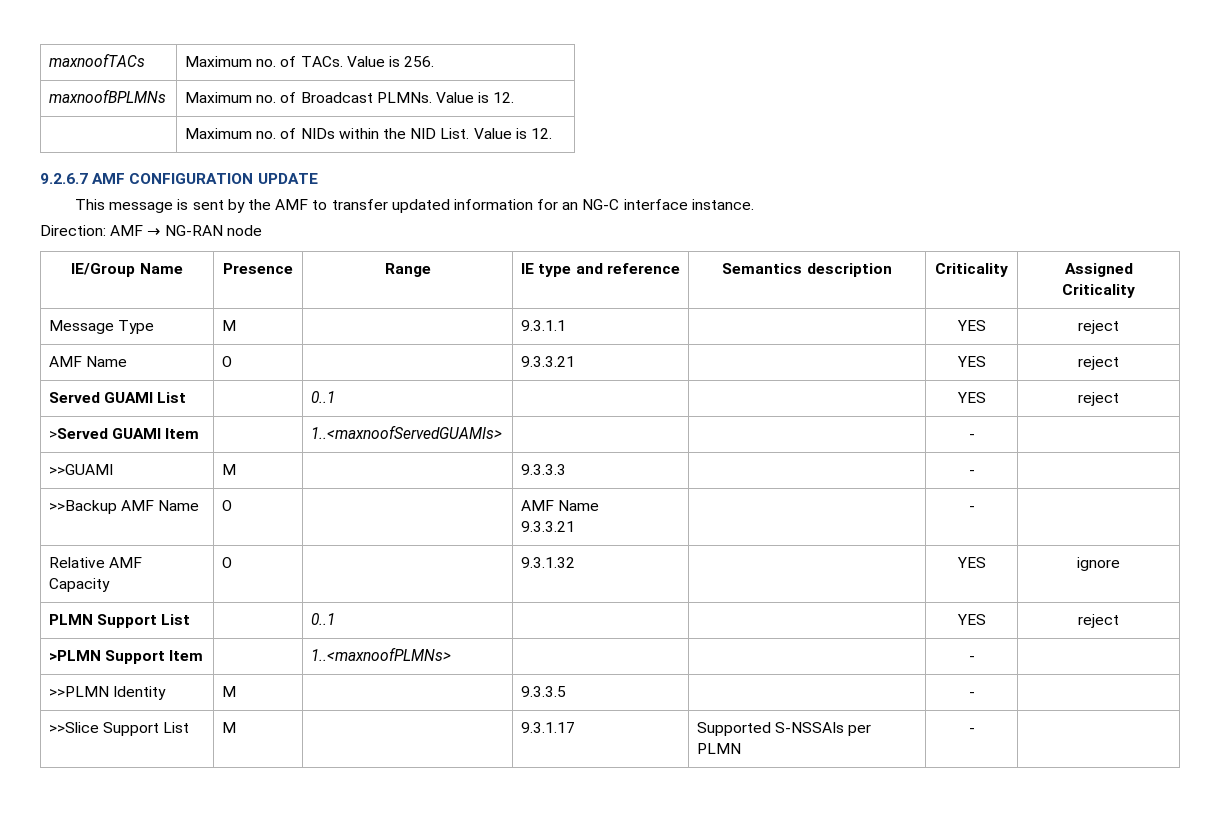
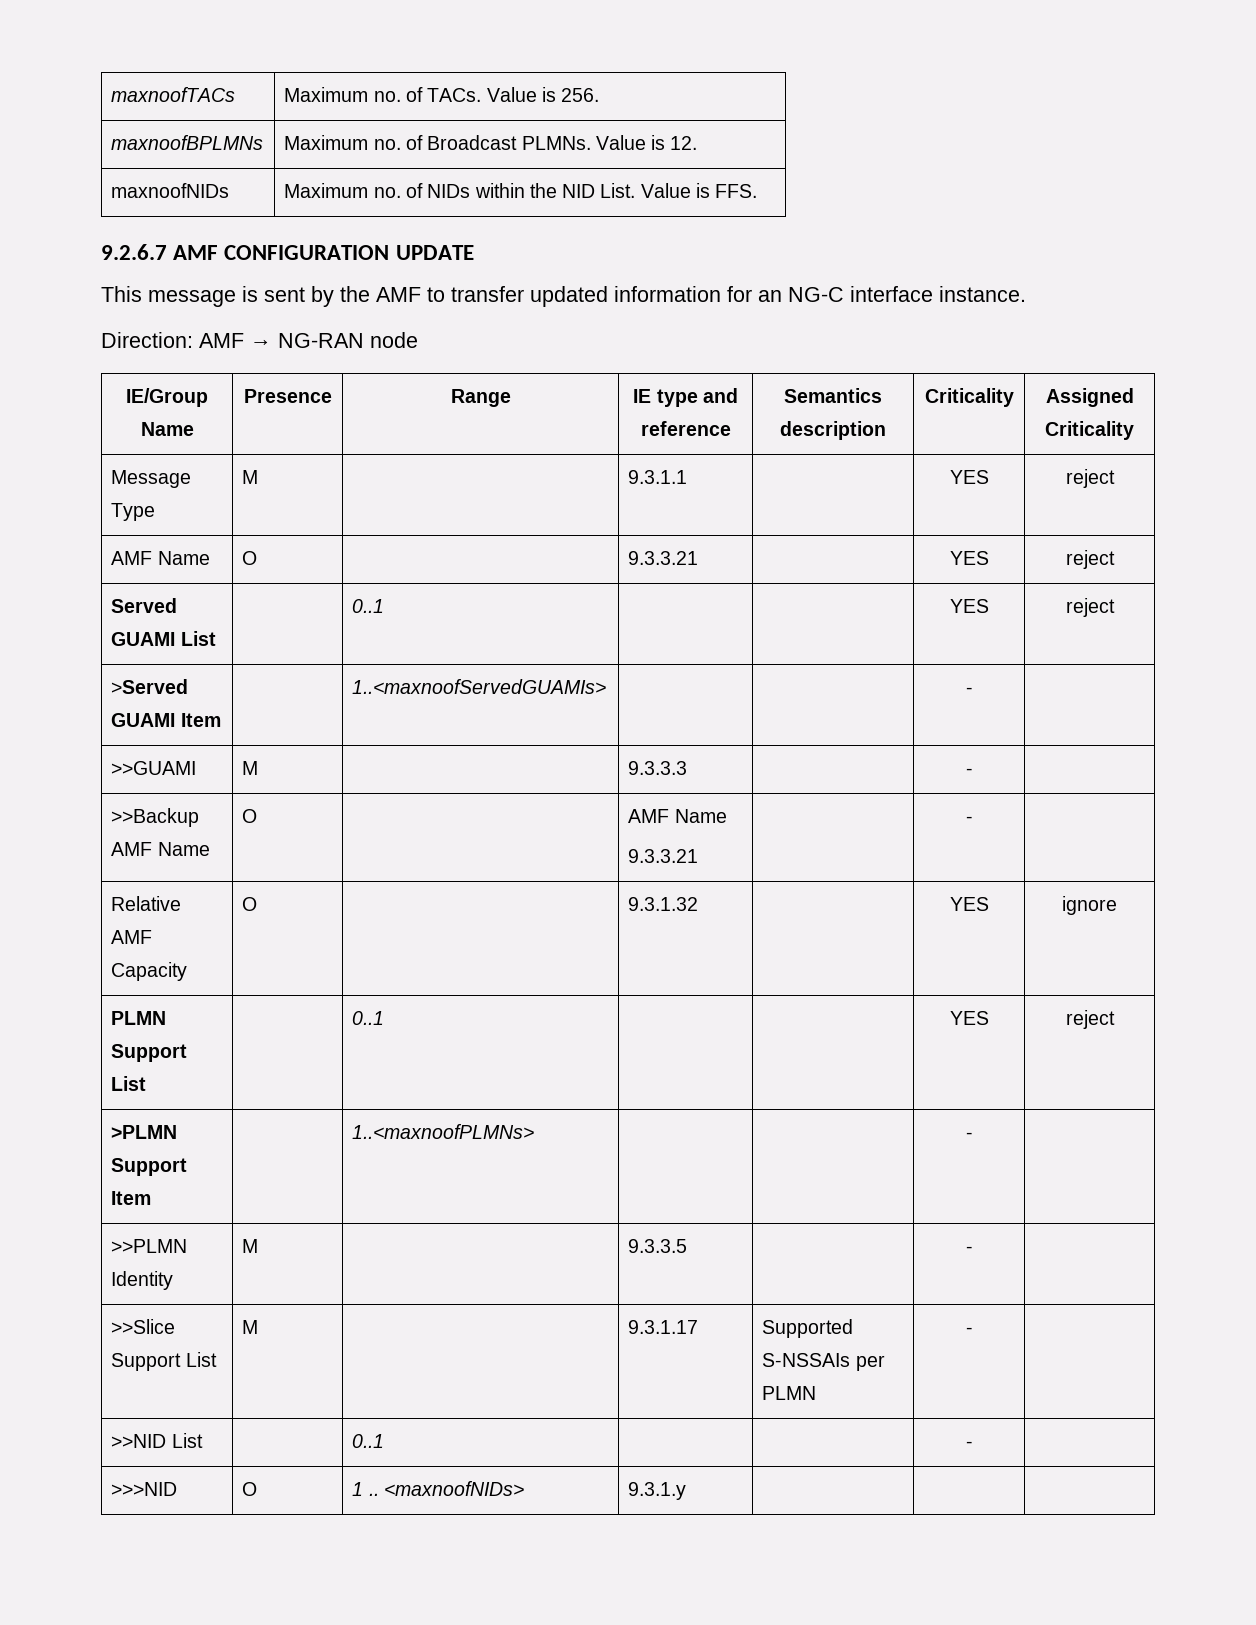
(515, 97) none -> [111,183,230,198] maxnoofNIDs
[530,128,552,139] 12. -> [715,184,758,198] FFS.
(975, 730) none -> [111,1433,203,1448] [352,1434,385,1448] [965,1441,973,1448] [111,1482,178,1496] [242,1482,258,1496] [352,1481,524,1496] [628,1482,687,1500] // >>NID List | | 0..1 | | | - | // >>>NID | O | 1 .. <maxnoofNIDs> | 9.3.1.y | | |

